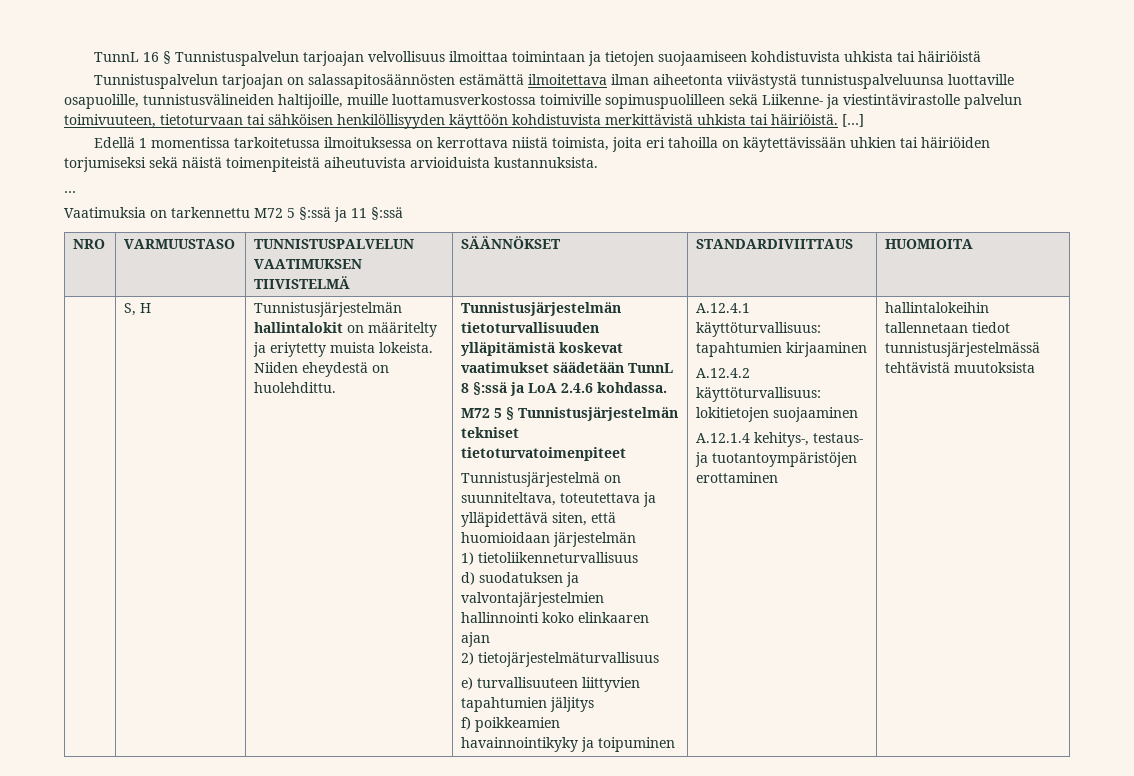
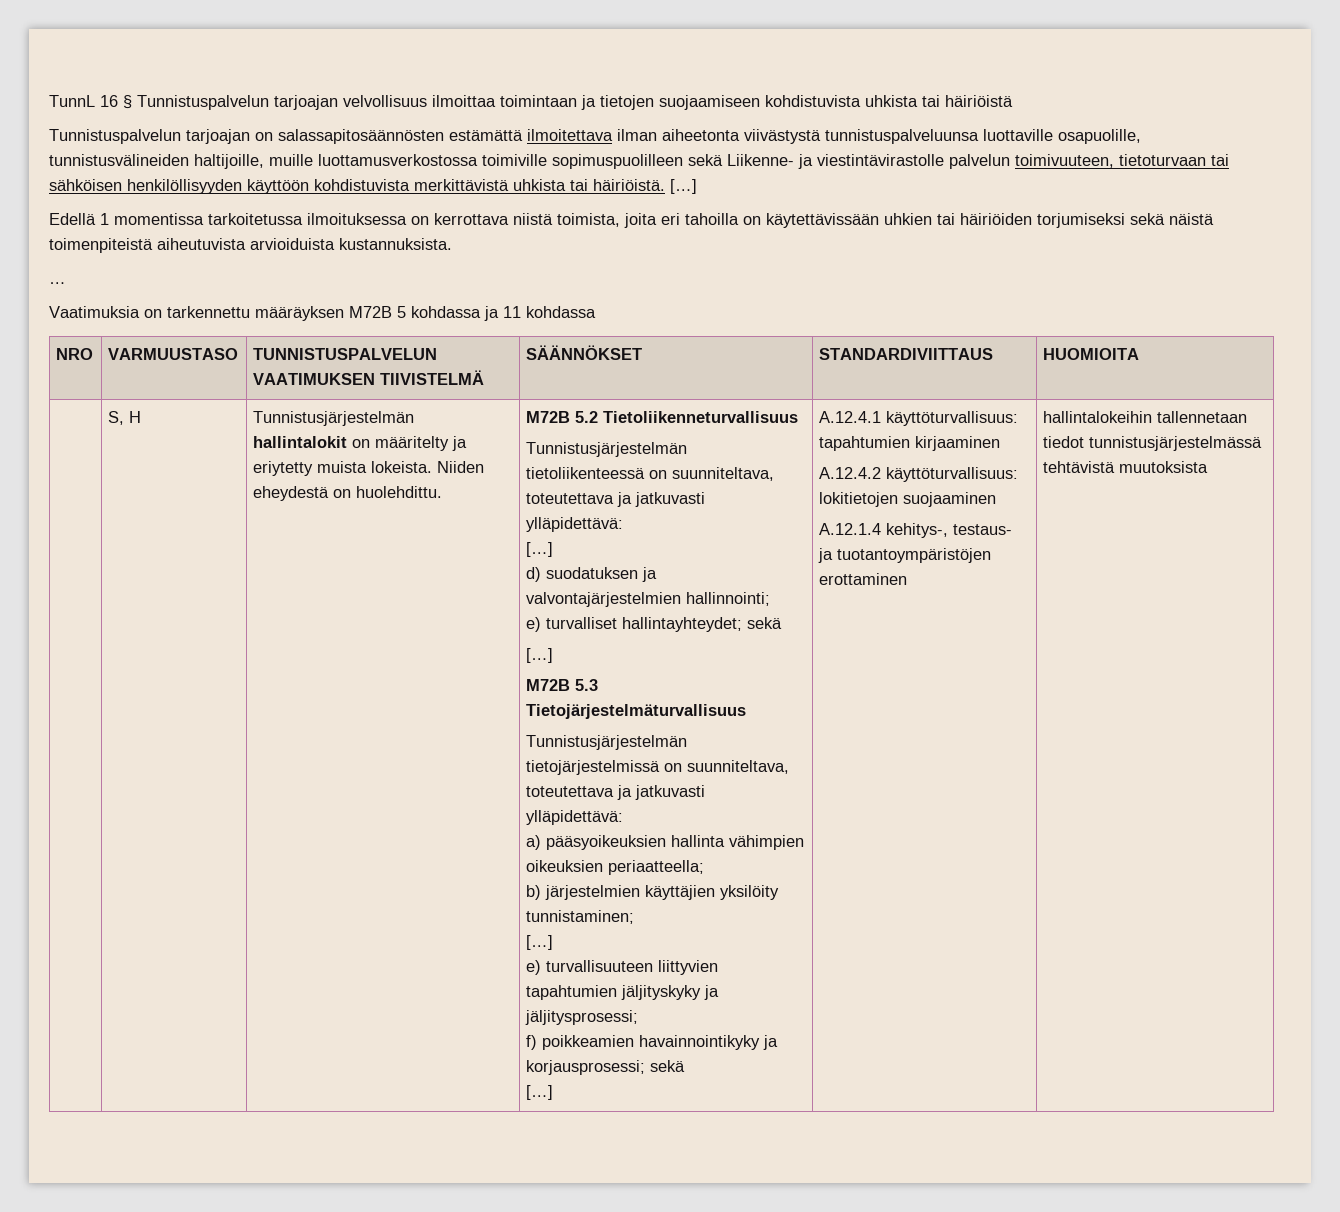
[254,207,331,220] M72 5 §:ssä -> [255,306,481,321] määräyksen M72B 5 kohdassa
[371,207,403,220] §:ssä -> [526,306,596,318] kohdassa
[461,302,622,316] [461,322,600,333] [461,342,624,356] [461,362,674,373] [461,382,668,396] [461,407,679,421] [461,427,520,438] [461,447,627,461] [461,472,622,487] [461,492,657,507] [461,512,617,527] [461,532,637,547] [461,552,639,565] [461,572,580,587] [461,592,605,607] [461,612,650,623] [461,632,491,647] [461,652,660,667] Tunnistusjärjestelmän tietoturvallisuuden ylläpitämistä koskevat vaatimukset säädetään TunnL 8 §:ssä ja LoA 2.4.6 kohdassa. // M72 5 § Tunnistusjärjestelmän tekniset tietoturvatoimenpiteet // Tunnistusjärjestelmä on suunniteltava, toteutettava ja ylläpidettävä siten, että huomioidaan järjestelmän // 1) tietoliikenneturvallisuus // d) suodatuksen ja valvontajärjestelmien hallinnointi koko elinkaaren ajan // 2) tietojärjestelmäturvallisuus -> [526,411,799,423] [526,442,688,457] [526,467,775,481] [526,492,706,507] [526,517,624,532] [526,542,554,557] [526,567,658,582] [526,592,771,607] [526,617,783,632] [526,648,554,663] [526,679,599,691] [526,704,747,719] [526,735,688,750] [526,760,790,775] [526,785,706,800] [526,810,624,825] [526,835,805,850] [526,860,705,875] [526,885,780,900] [526,910,635,924] [526,935,554,950] M72B 5.2 Tietoliikenneturvallisuus // Tunnistusjärjestelmän tietoliikenteessä on suunniteltava, toteutettava ja jatkuvasti ylläpidettävä: // […] // d) suodatuksen ja valvontajärjestelmien hallinnointi; // e) turvalliset hallintayhteydet; sekä // […] // M72B 5.3 Tietojärjestelmäturvallisuus // Tunnistusjärjestelmän tietojärjestelmissä on suunniteltava, toteutettava ja jatkuvasti ylläpidettävä: // a) pääsyoikeuksien hallinta vähimpien oikeuksien periaatteella; // b) järjestelmien käyttäjien yksilöity tunnistaminen; // […]
[550,697,595,712] jäljitys -> [621,985,720,1000] [525,1010,639,1025] jäljityskyky ja jäljitysprosessi;
[598,737,676,752] toipuminen -> [526,1060,686,1075] [526,1085,554,1100] korjausprosessi; sekä // […]

